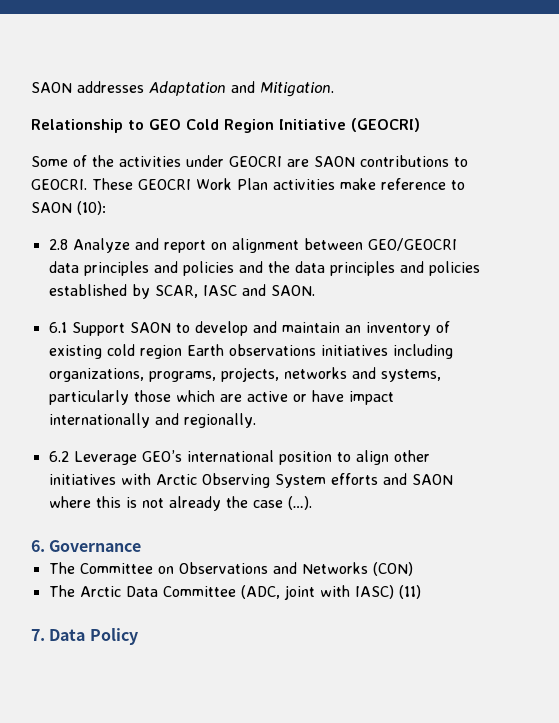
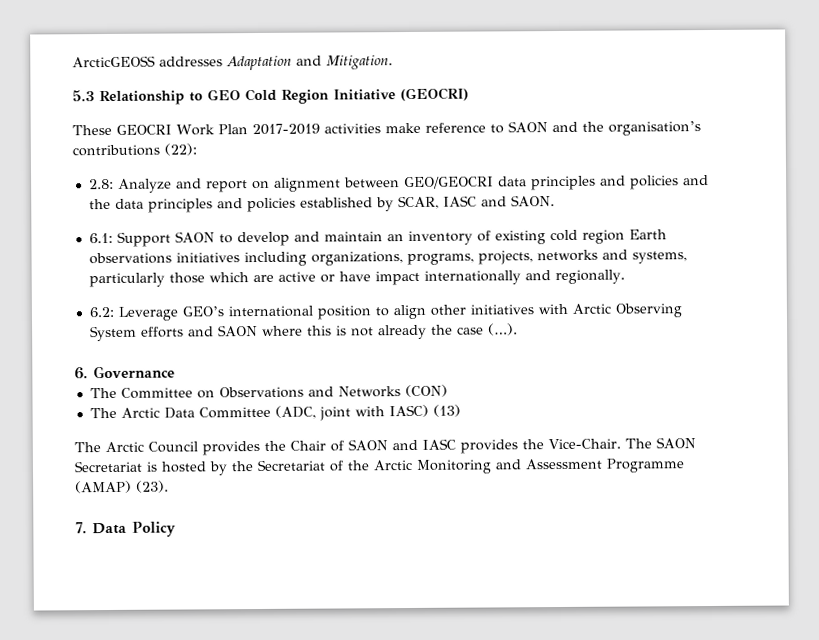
[31,82,72,93] SAON -> [72,55,156,68] ArcticGEOSS
(334, 89) none -> [72,90,95,102] 5.3
[31,155,468,167] [31,179,87,190] Some of the activities under GEOCRI are SAON contributions to GEOCRI. -> (469, 94) none
(268, 184) none -> [251,123,320,136] 2017-2019
[77,201,106,215] [48,239,68,250] (10): // 2.8 -> [551,121,701,136] [72,143,197,157] [88,178,114,190] and the organisation’s contributions (22): // 2.8:
[48,322,67,333] 6.1 -> [88,232,113,244] 6.1:
[48,451,69,462] 6.2 -> [88,306,114,318] 6.2:
[398,585,421,599] (11) -> [432,404,461,417] [74,437,696,456] [74,458,685,476] [75,480,169,494] (13) // The Arctic Council provides the Chair of SAON and IASC provides the Vice-Chair. The SAON Secretariat is hosted by the Secretariat of the Arctic Monitoring and Assessment Programme (AMAP) (23).

